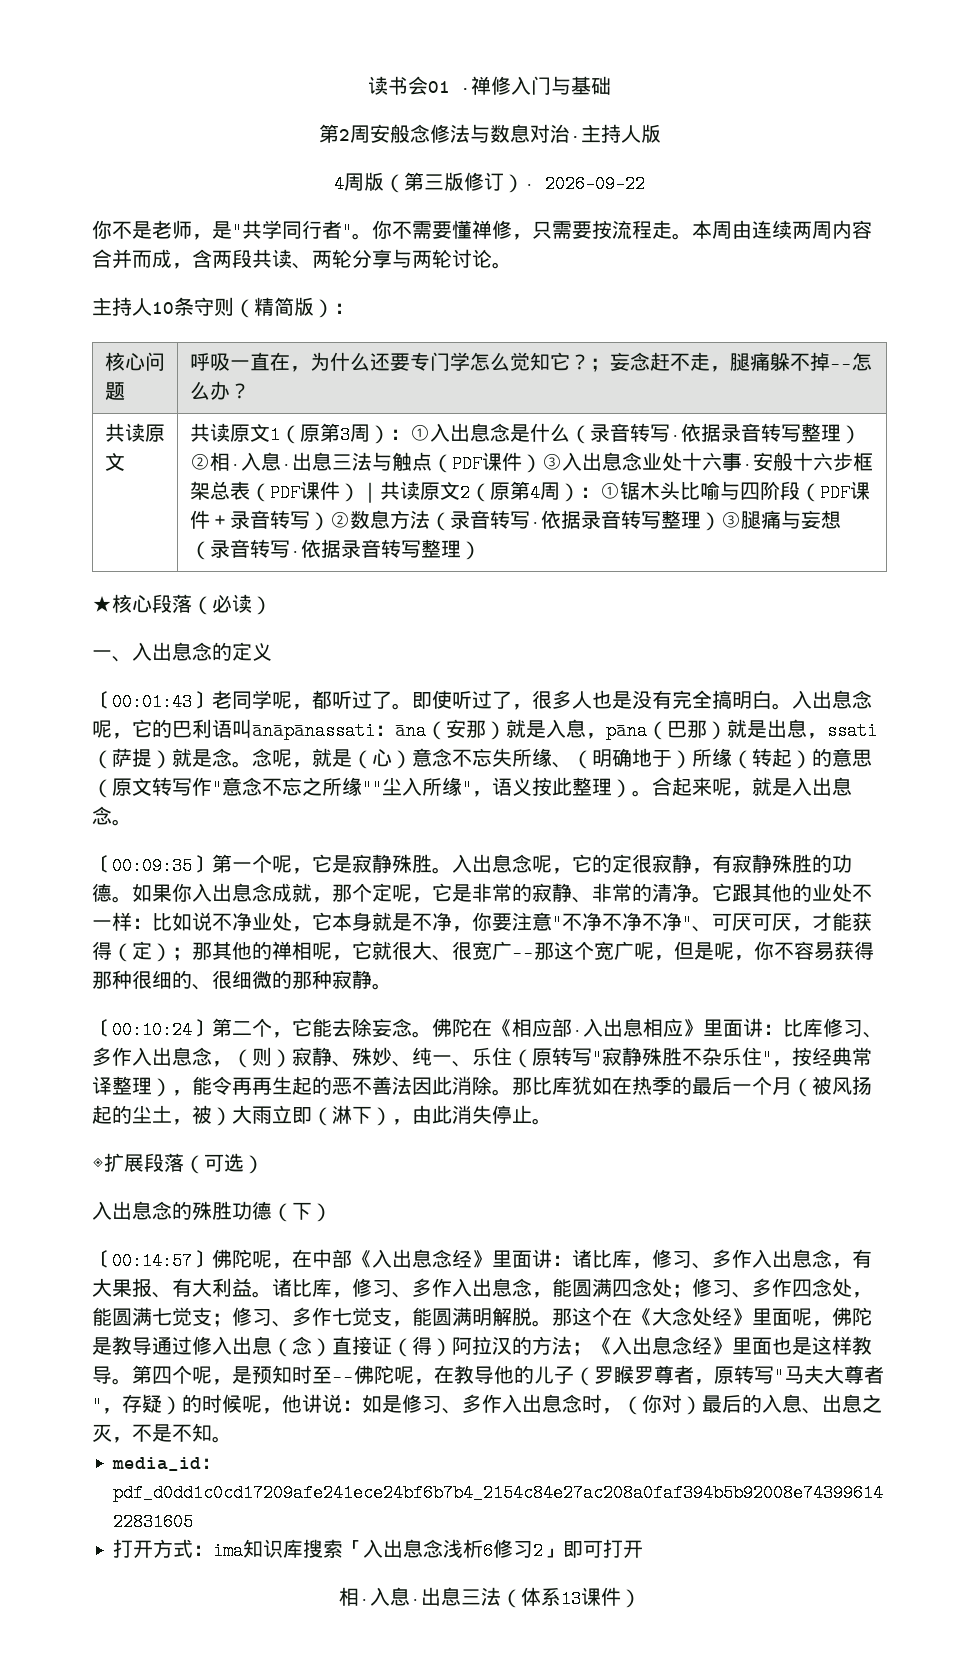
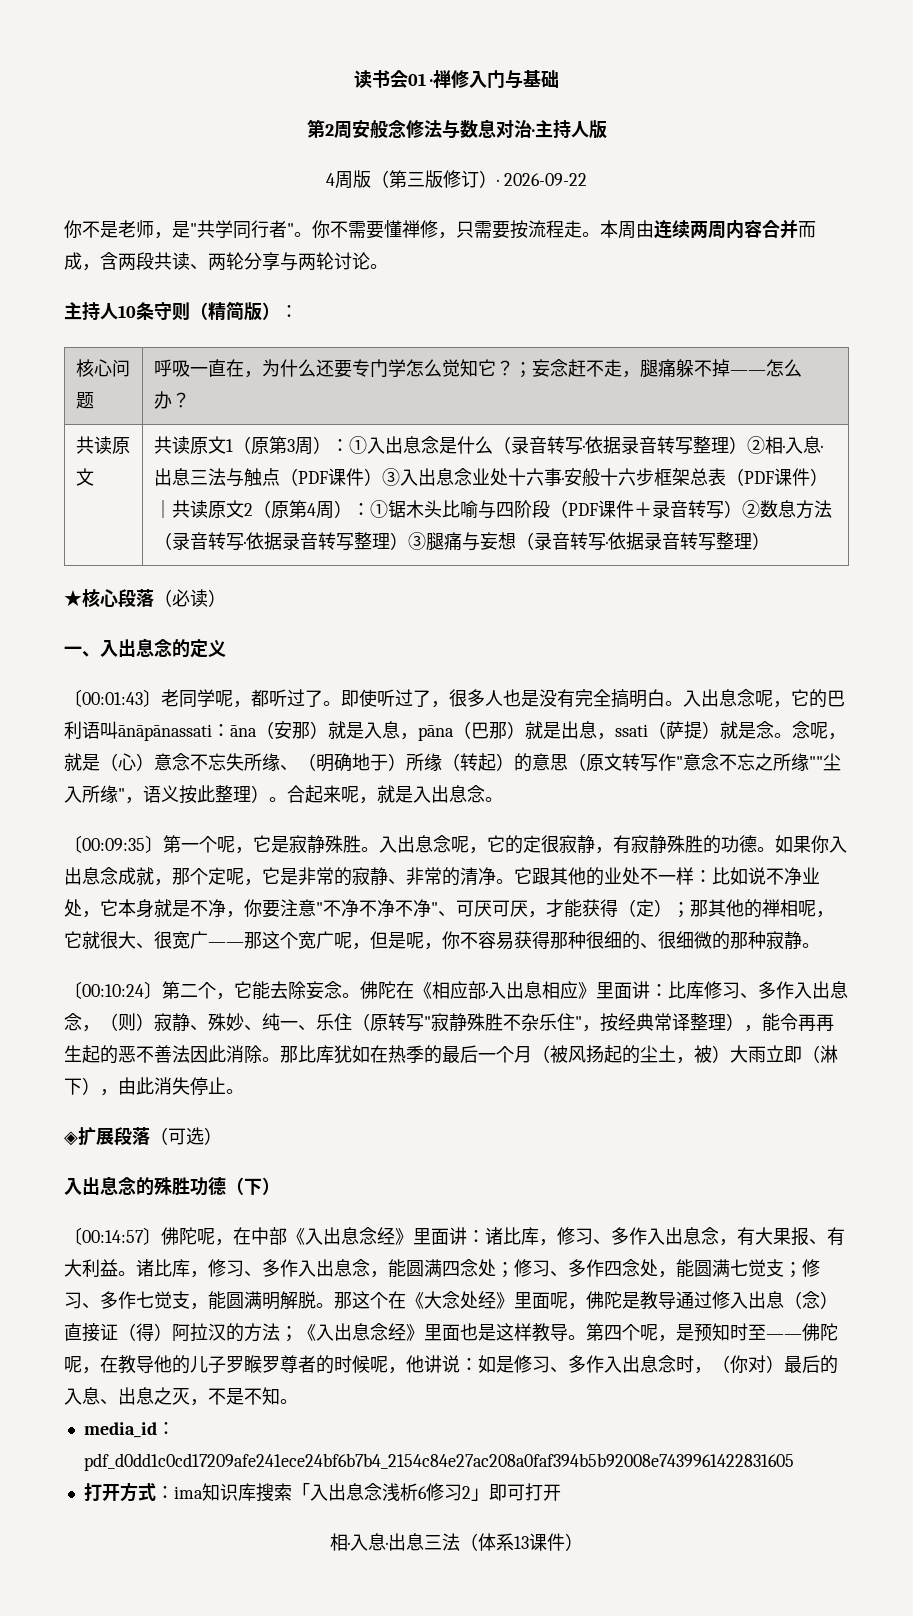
[574,1367,594,1386] （ -> (226, 1365) none
[694,1365,884,1386] [92,1394,182,1415] ，原转写"马夫大尊者"，存疑） -> (316, 1364) none

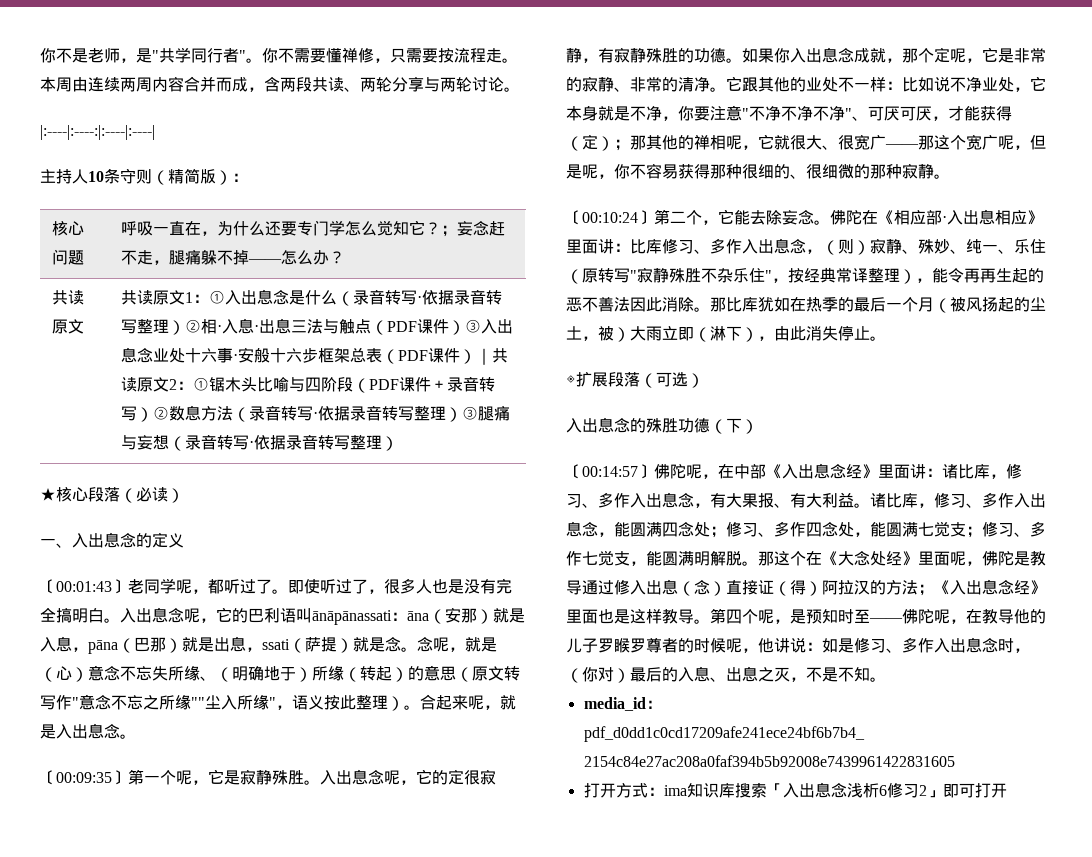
[353,70,560,89] [306,119,607,139] [326,170,587,189] 读书会01 ·禅修入门与基础 // 第2周安般念修法与数息对治·主持人版 // 4周版（第三版修订）· 2026-09-22 // -> (40, 55) none
(388, 266) none -> [40,125,155,140] // |:----|:----:|:----|:----|
[232,436,331,455] （原第3周） -> (193, 297) none
[252,500,352,519] （原第4周） -> (177, 384) none
[330,1533,583,1551] // 相·入息·出息三法（体系13课件） -> (1007, 790) none

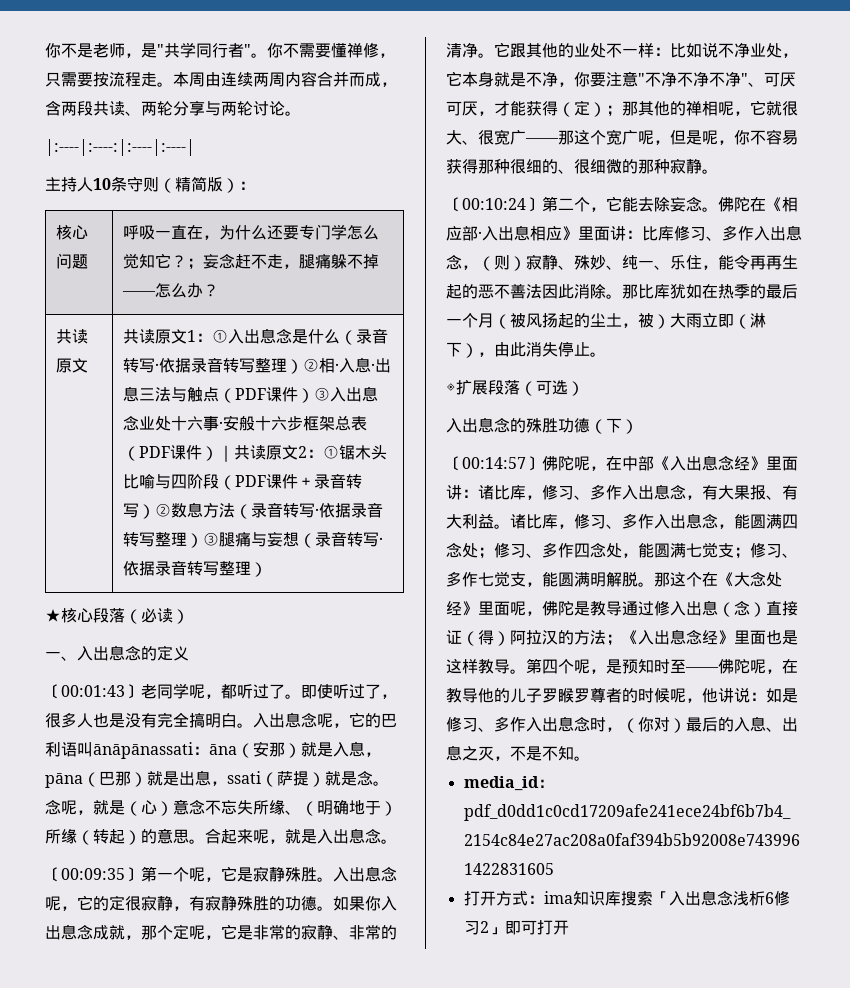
[456,666,520,682] [40,694,404,711] （原文转写作"意念不忘之所缘""尘入所缘"，语义按此整理） -> (189, 836) none
[566,267,916,284] （原转写"寂静殊胜不杂乐住"，按经典常译整理） -> (702, 262) none

